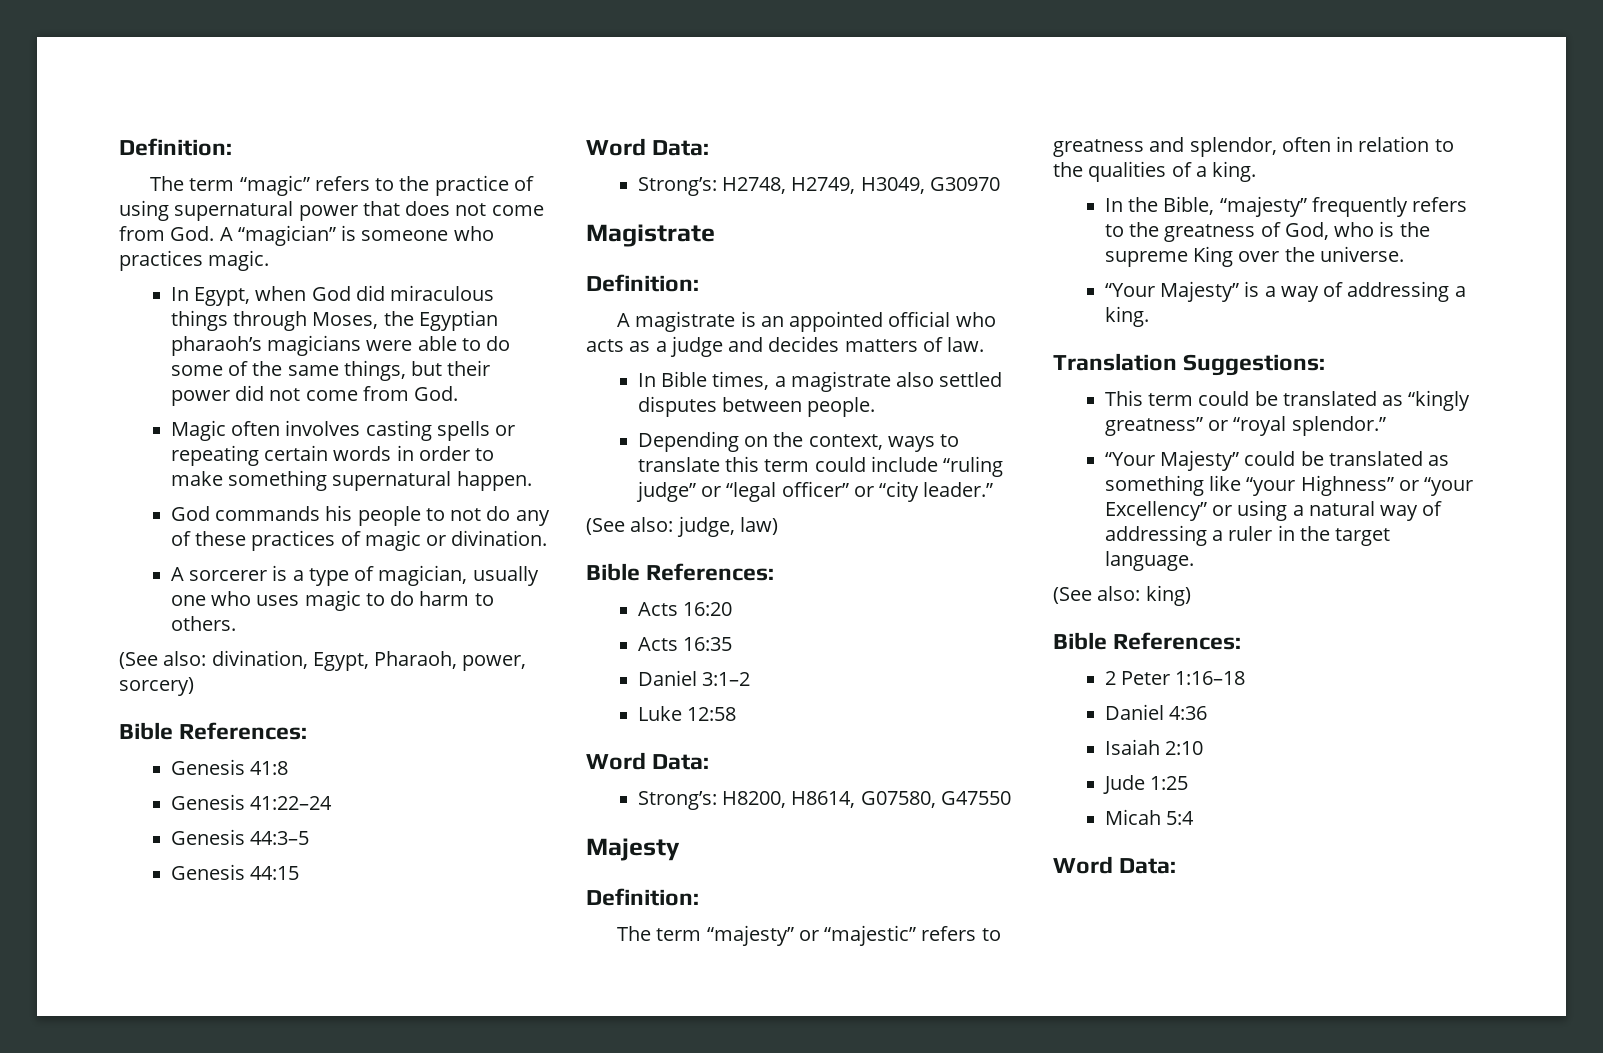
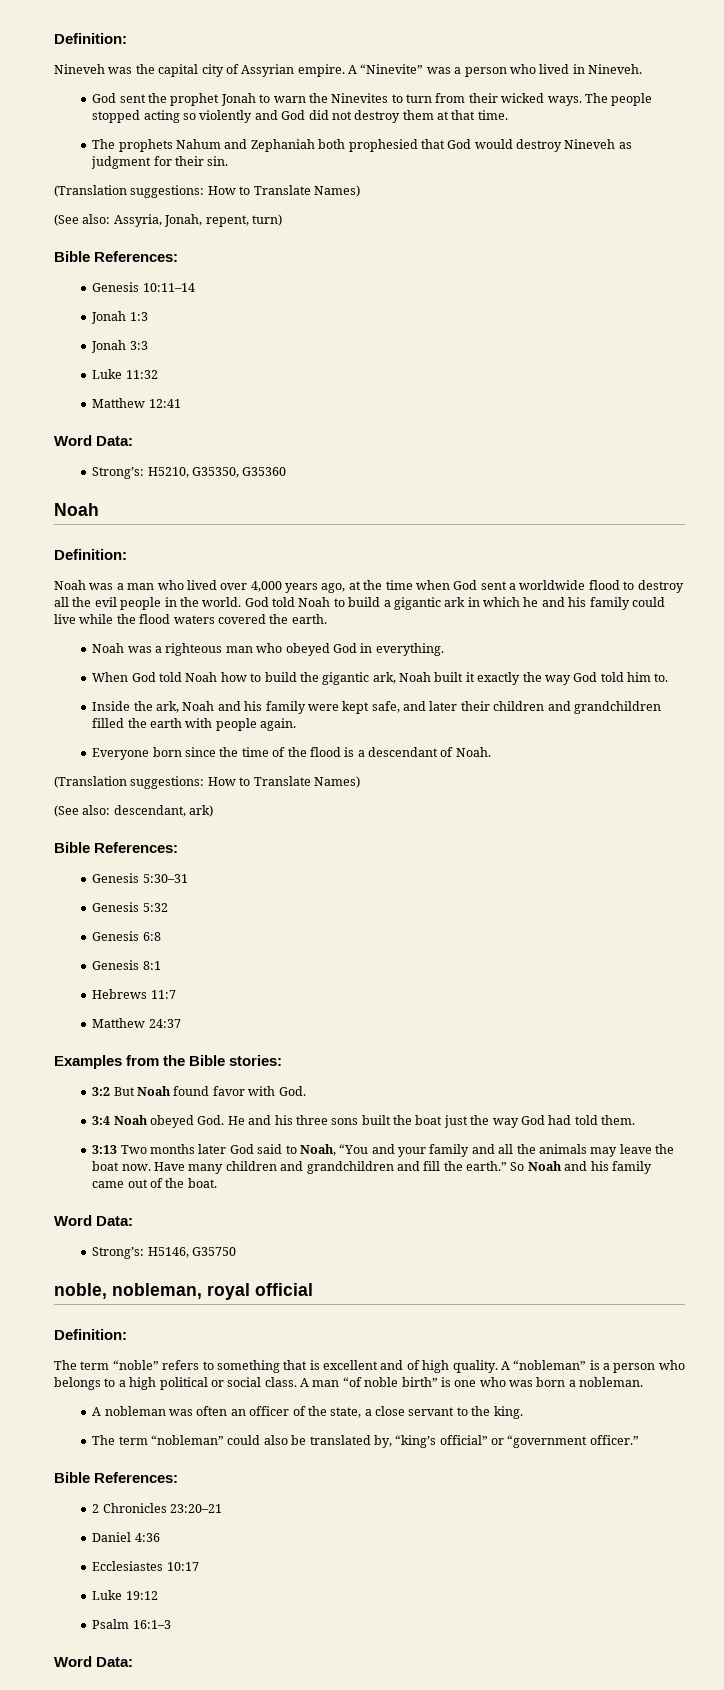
[119,138,232,156] [150,175,534,196] [119,200,544,221] [119,225,494,246] [119,250,270,271] [170,285,495,306] [170,310,498,331] [170,335,511,356] [170,360,491,381] [170,385,459,406] [170,420,516,441] [170,445,495,466] [170,470,532,491] [170,505,550,526] [170,530,548,551] [170,565,539,586] [170,590,494,611] [170,616,236,631] [119,650,527,671] [119,677,194,696] [119,722,308,740] [170,759,288,775] [170,794,332,810] [170,829,309,845] [170,864,299,880] [586,138,710,156] [637,177,1000,196] [586,224,715,247] [586,274,699,292] [617,311,996,332] [586,336,985,357] [637,371,1003,392] [637,396,876,417] [637,431,960,452] [637,456,1004,477] [635,481,994,502] [586,516,778,537] [586,563,775,581] [637,602,732,616] [637,637,732,651] [637,670,750,686] [637,706,736,721] [586,752,710,770] [637,791,1011,810] [586,838,680,861] [586,888,699,906] [617,925,1001,946] [1053,136,1454,157] [1053,161,1257,182] [1104,196,1468,217] [1104,221,1430,242] [1104,246,1404,267] [1104,281,1466,302] [1104,306,1149,327] [1053,353,1326,376] [1104,390,1471,411] [1104,416,1386,436] [1104,450,1450,471] [1104,475,1474,496] [1104,500,1443,521] [1104,525,1391,546] [1104,551,1194,571] [1053,585,1191,606] Definition: // The term “magic” refers to the practice of using supernatural power that does not come from God. A “magician” is someone who practices magic. // In Egypt, when God did miraculous things through Moses, the Egyptian pharaoh’s magicians were able to do some of the same things, but their power did not come from God. // Magic often involves casting spells or repeating certain words in order to make something supernatural happen. // God commands his people to not do any of these practices of magic or divination. // A sorcerer is a type of magician, usually one who uses magic to do harm to others. // (See also: divination, Egypt, Pharaoh, power, sorcery) // Bible References: // Genesis 41:8 // Genesis 41:22–24 // Genesis 44:3–5 // Genesis 44:15 // Word Data: // Strong’s: H2748, H2749, H3049, G30970 // Magistrate // Definition: // A magistrate is an appointed official who acts as a judge and decides matters of law. // In Bible times, a magistrate also settled disputes between people. // Depending on the context, ways to translate this term could include “ruling judge” or “legal officer” or “city leader.” // (See also: judge, law) // Bible References: // Acts 16:20 // Acts 16:35 // Daniel 3:1–2 // Luke 12:58 // Word Data: // Strong’s: H8200, H8614, G07580, G47550 // Majesty // Definition: // The term “majesty” or “majestic” refers to greatness and splendor, often in relation to the qualities of a king. // In the Bible, “majesty” frequently refers to the greatness of God, who is the supreme King over the universe. // “Your Majesty” is a way of addressing a king. // Translation Suggestions: // This term could be translated as “kingly greatness” or “royal splendor.” // “Your Majesty” could be translated as something like “your Highness” or “your Excellency” or using a natural way of addressing a ruler in the target language. // (See also: king) -> [54,33,127,44] [54,64,642,77] [92,93,653,106] [92,110,508,123] [92,139,632,152] [91,156,229,169] [54,185,360,198] [54,214,282,227] [54,251,179,262] [92,282,195,292] [91,311,148,324] [91,340,148,353] [92,369,158,379] [92,398,181,408] [54,435,134,446] [92,467,287,479] [54,503,99,516] [54,549,127,560] [54,580,684,593] [54,597,665,610] [54,614,327,624] [92,643,444,656] [92,672,669,685] [92,701,661,714] [92,718,297,731] [92,747,491,760] [54,776,360,789] [54,805,214,817] [54,842,179,853] [92,873,188,883] [92,902,168,912] [92,931,161,941] [92,960,161,970] [92,989,176,999] [92,1018,181,1028] [54,1055,283,1069] [92,1086,306,1096] [92,1115,636,1128] [92,1144,675,1157] [92,1161,652,1174] [92,1178,217,1188] [54,1215,134,1226] [92,1247,237,1259] [54,1283,313,1300] [54,1329,127,1340] [54,1360,685,1373] [54,1377,644,1390] [92,1406,523,1419] [92,1435,639,1448] Definition: // Nineveh was the capital city of Assyrian empire. A “Ninevite” was a person who lived in Nineveh. // God sent the prophet Jonah to warn the Ninevites to turn from their wicked ways. The people stopped acting so violently and God did not destroy them at that time. // The prophets Nahum and Zephaniah both prophesied that God would destroy Nineveh as judgment for their sin. // (Translation suggestions: How to Translate Names) // (See also: Assyria, Jonah, repent, turn) // Bible References: // Genesis 10:11–14 // Jonah 1:3 // Jonah 3:3 // Luke 11:32 // Matthew 12:41 // Word Data: // Strong’s: H5210, G35350, G35360 // Noah // Definition: // Noah was a man who lived over 4,000 years ago, at the time when God sent a worldwide flood to destroy all the evil people in the world. God told Noah to build a gigantic ark in which he and his family could live while the flood waters covered the earth. // Noah was a righteous man who obeyed God in everything. // When God told Noah how to build the gigantic ark, Noah built it exactly the way God told him to. // Inside the ark, Noah and his family were kept safe, and later their children and grandchildren filled the earth with people again. // Everyone born since the time of the flood is a descendant of Noah. // (Translation suggestions: How to Translate Names) // (See also: descendant, ark) // Bible References: // Genesis 5:30–31 // Genesis 5:32 // Genesis 6:8 // Genesis 8:1 // Hebrews 11:7 // Matthew 24:37 // Examples from the Bible stories: // 3:2 But Noah found favor with God. // 3:4 Noah obeyed God. He and his three sons built the boat just the way God had told them. // 3:13 Two months later God said to Noah, “You and your family and all the animals may leave the boat now. Have many children and grandchildren and fill the earth.” So Noah and his family came out of the boat. // Word Data: // Strong’s: H5146, G35750 // noble, nobleman, royal official // Definition: // The term “noble” refers to something that is excellent and of high quality. A “nobleman” is a person who belongs to a high political or social class. A man “of noble birth” is one who was born a nobleman. // A nobleman was often an officer of the state, a close servant to the king. // The term “nobleman” could also be translated by, “king’s official” or “government officer.”
[1120,671,1246,685] Peter 1:16–18 -> [102,1503,223,1513] Chronicles 23:20–21
[1104,739,1203,755] [1102,775,1188,794] [1104,809,1194,825] Isaiah 2:10 // Jude 1:25 // Micah 5:4 -> [92,1561,199,1571] [92,1590,158,1600] [92,1619,171,1629] Ecclesiastes 10:17 // Luke 19:12 // Psalm 16:1–3

